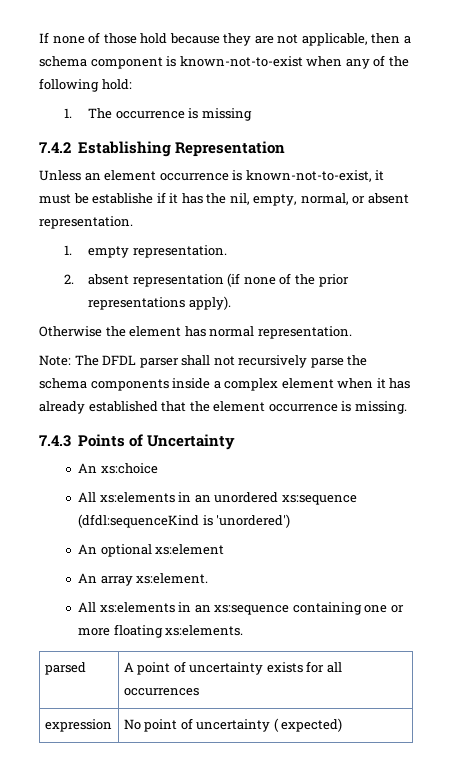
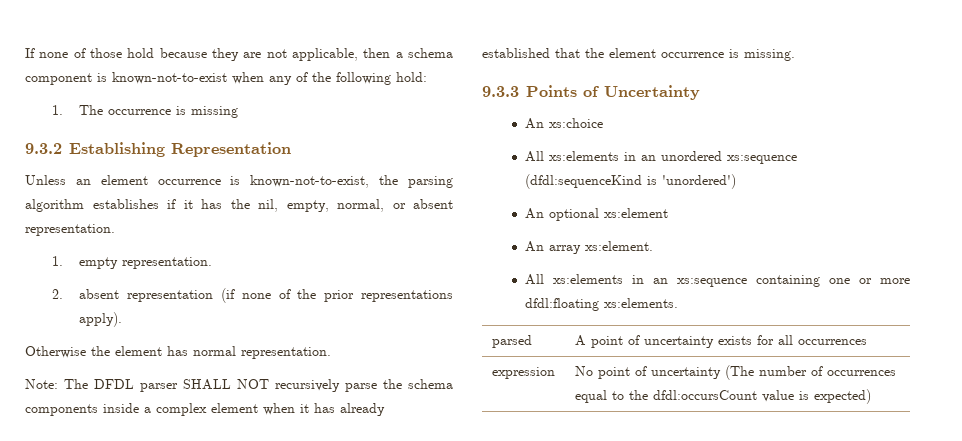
[39,142,71,153] 7.4.2 -> [25,143,62,154] 9.3.2
[375,170,385,181] [39,193,154,204] it must be establishe -> [379,175,453,188] [25,199,159,212] the parsing algorithm establishes
[181,355,235,366] shall not -> [183,379,269,390] SHALL NOT
[39,435,71,447] 7.4.3 -> [482,86,519,97] 9.3.3
[113,624,163,638] floating -> [524,298,599,311] dfdl:floating
[273,718,279,732] ( -> [724,365,896,380] [574,390,809,403] (The number of occurrences equal to the dfdl:occursCount value is

